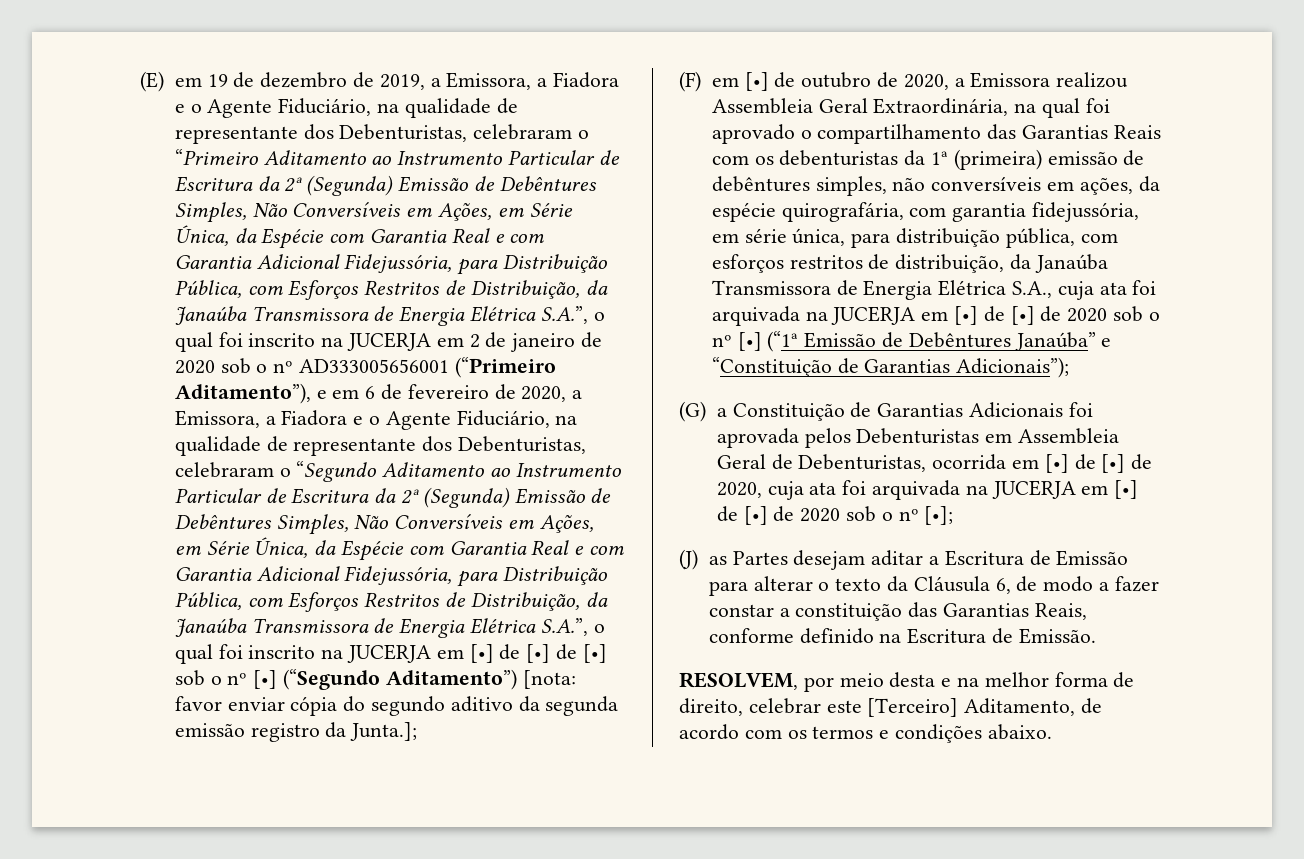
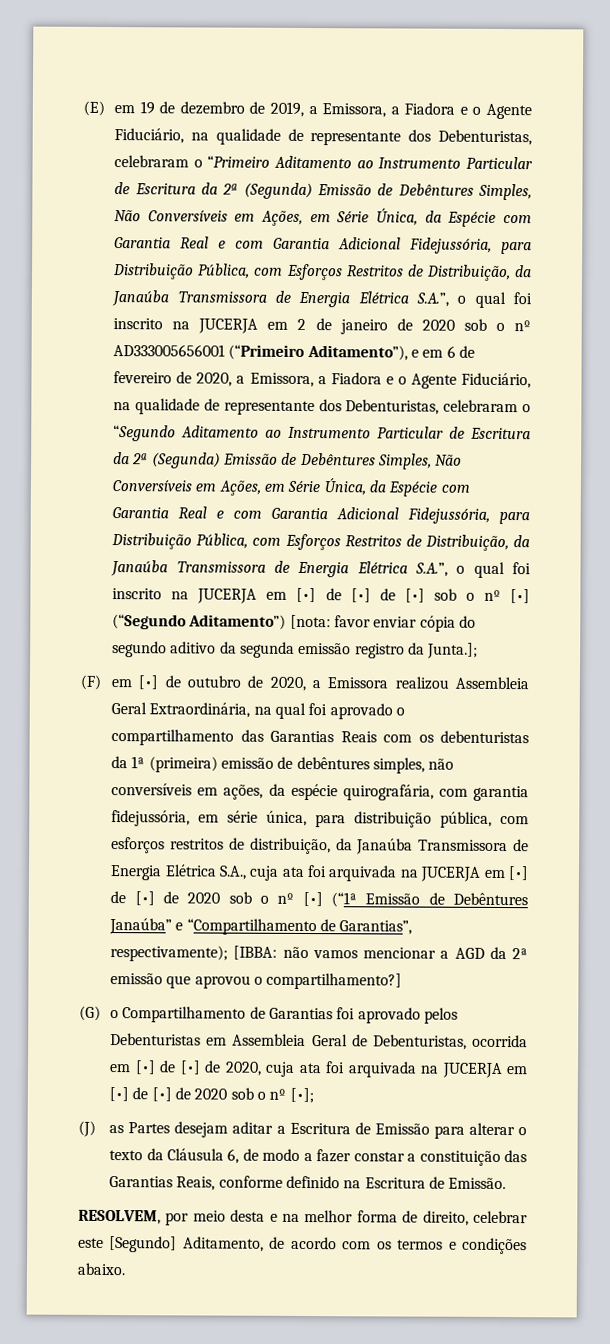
[711,357,1070,378] [679,401,1093,422] [716,428,799,448] “Constituição de Garantias Adicionais”); // (G) a Constituição de Garantias Adicionais foi aprovada -> [186,918,413,936] [110,945,528,962] [110,972,403,990] [79,1005,421,1024] “Compartilhamento de Garantias”, respectivamente); [IBBA: não vamos mencionar a AGD da 2ª emissão que aprovou o compartilhamento?] // (G) o Compartilhamento de Garantias foi aprovado
[867,698,959,717] [Terceiro] -> [109,1236,178,1253] [Segundo]

